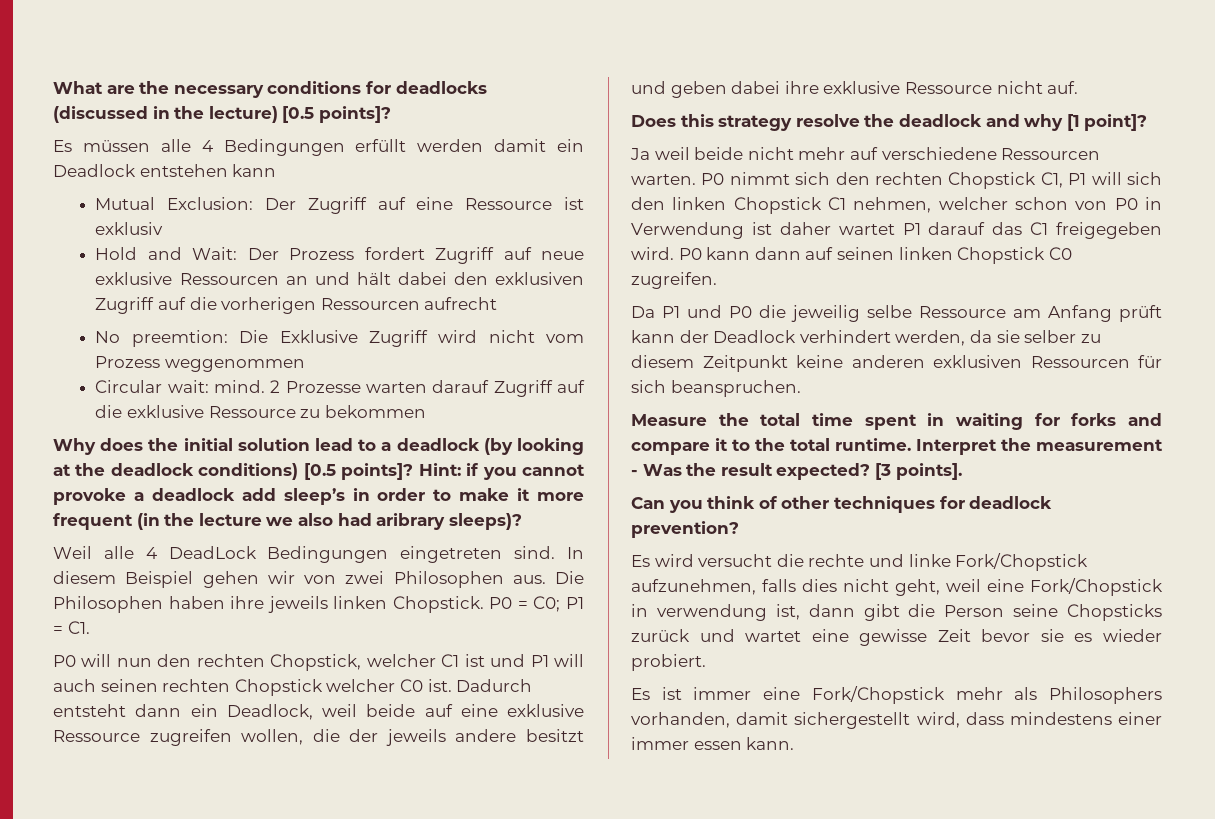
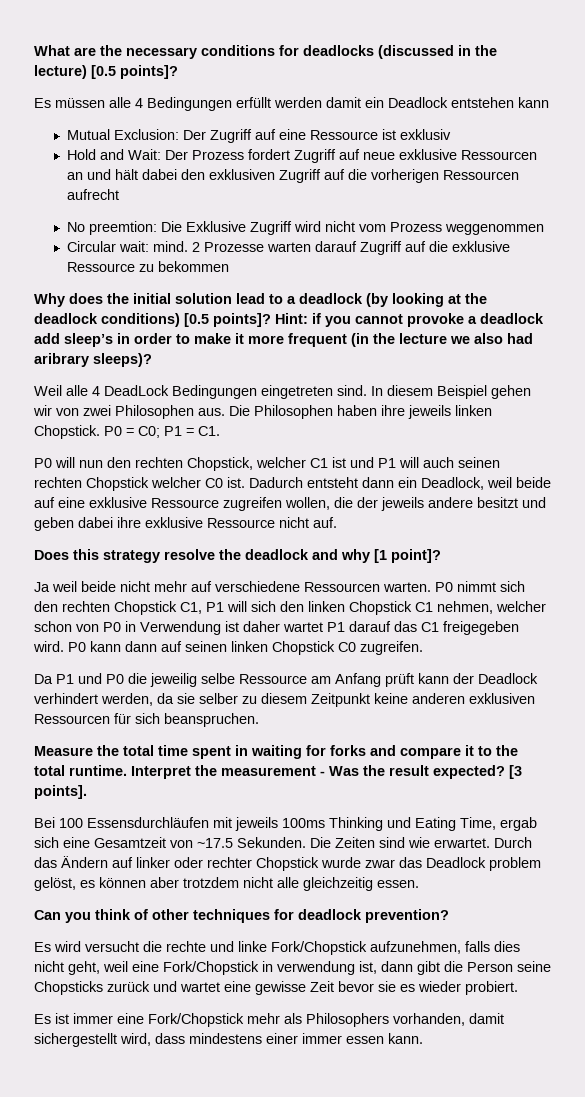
(962, 471) none -> [34,817,537,831] [34,837,532,848] [34,856,541,871] [34,877,419,891] // Bei 100 Essensdurchläufen mit jeweils 100ms Thinking und Eating Time, ergab sich eine Gesamtzeit von ~17.5 Sekunden. Die Zeiten sind wie erwartet. Durch das Ändern auf linker oder rechter Chopstick wurde zwar das Deadlock problem gelöst, es können aber trotzdem nicht alle gleichzeitig essen.

